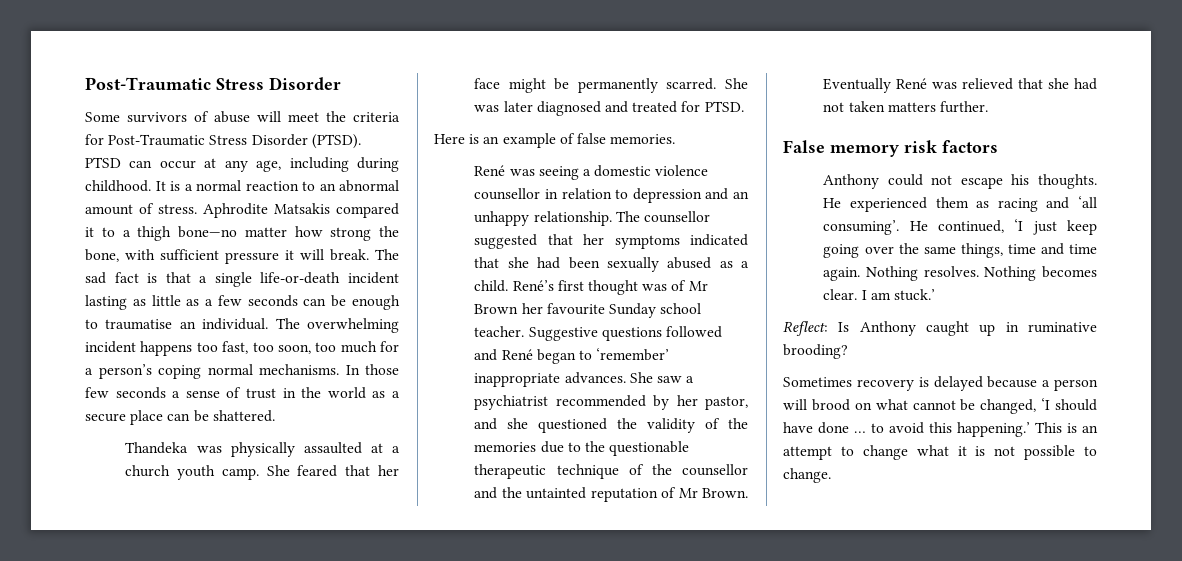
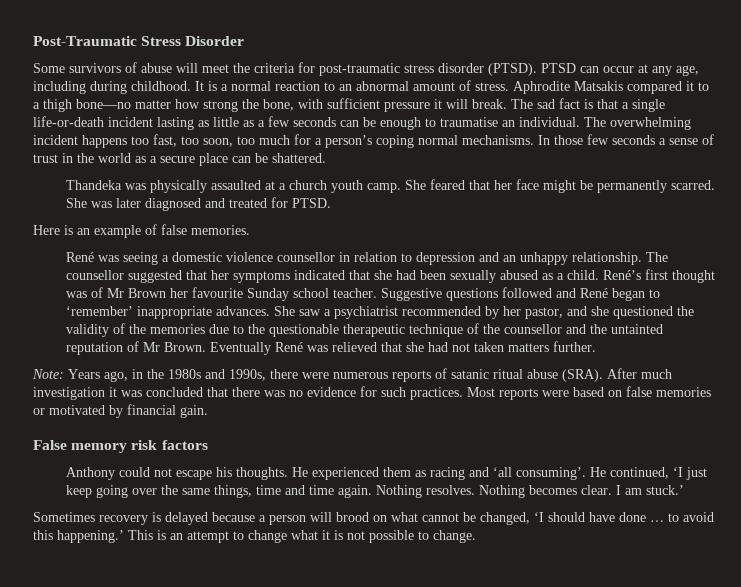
[108,134,308,146] Post-Traumatic Stress Disorder -> [319,63,484,76] post-traumatic stress disorder
(988, 107) none -> [32,368,672,382] [33,386,711,400] [33,404,208,418] // Note: Years ago, in the 1980s and 1990s, there were numerous reports of satanic ritual abuse (SRA). After much investigation it was concluded that there was no evidence for such practices. Most reports were based on false memories or motivated by financial gain.
[783,321,1097,336] [783,344,848,359] // Reflect: Is Anthony caught up in ruminative brooding? -> (685, 490) none

